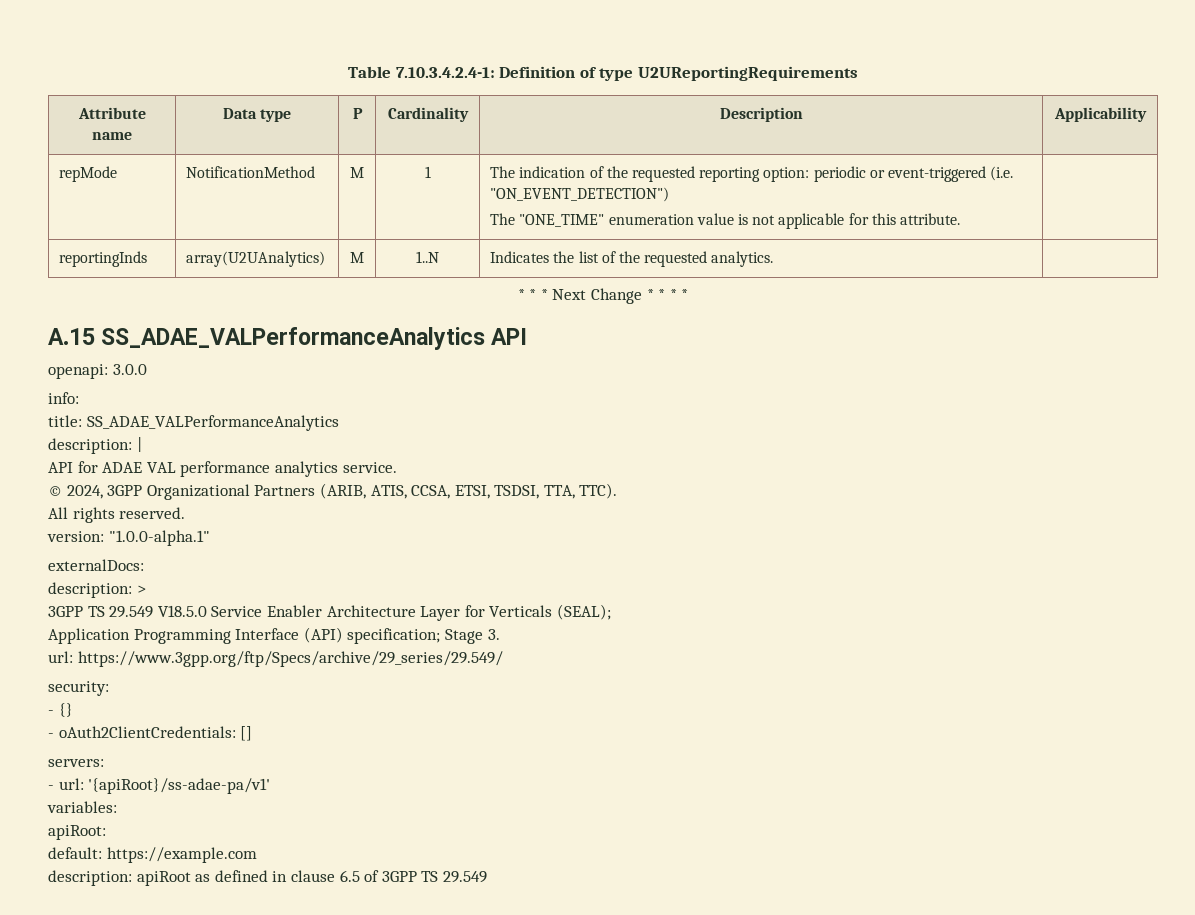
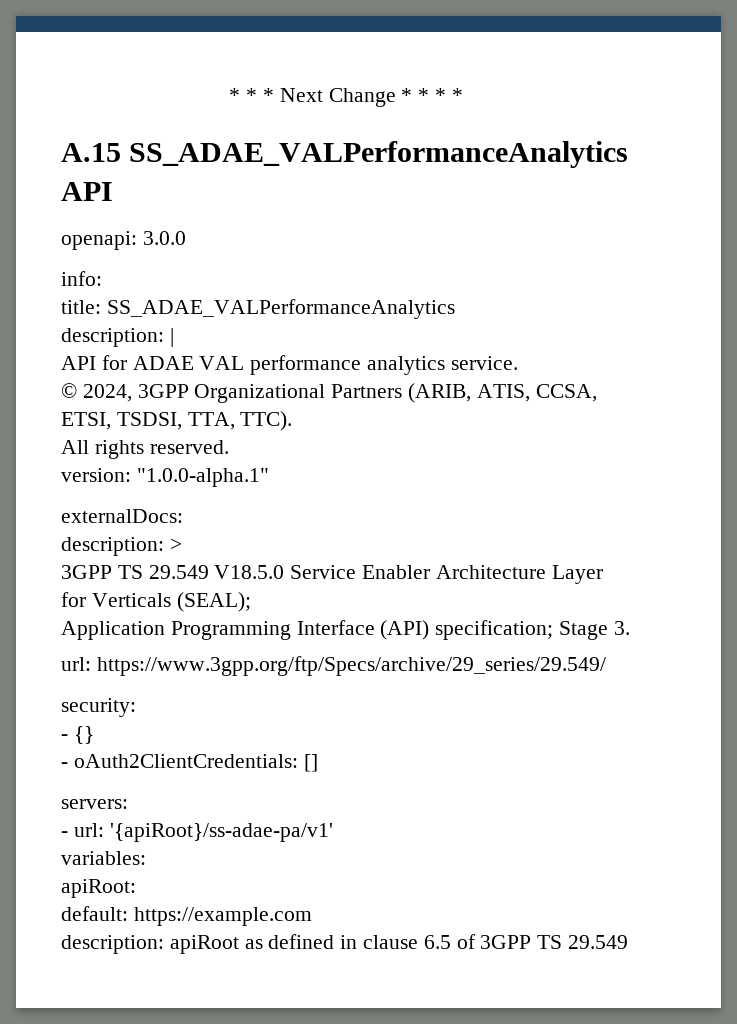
[348,66,858,81] [77,107,146,119] [92,132,132,140] [222,108,292,122] [352,108,363,119] [387,107,469,122] [719,107,803,122] [1053,107,1147,122] [59,166,118,182] [186,166,316,178] [350,167,364,178] [424,166,431,178] [490,166,1014,182] [490,187,670,202] [490,213,960,229] [59,251,148,267] [186,251,326,267] [350,252,364,263] [416,251,439,263] [490,251,774,267] Table 7.10.3.4.2.4-1: Definition of type U2UReportingRequirements // Attribute name | Data type | P | Cardinality | Description | Applicability // repMode | NotificationMethod | M | 1 | The indication of the requested reporting option: periodic or event-triggered (i.e. "ON_EVENT_DETECTION") // The "ONE_TIME" enumeration value is not applicable for this attribute. | // reportingInds | array(U2UAnalytics) | M | 1..N | Indicates the list of the requested analytics. | // -> (229, 95) none

